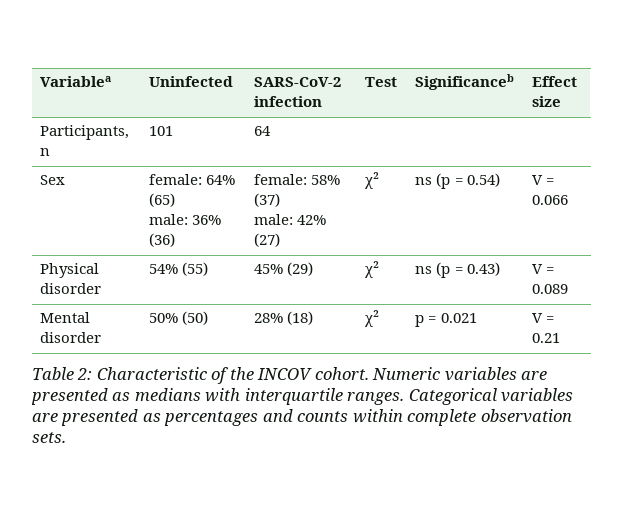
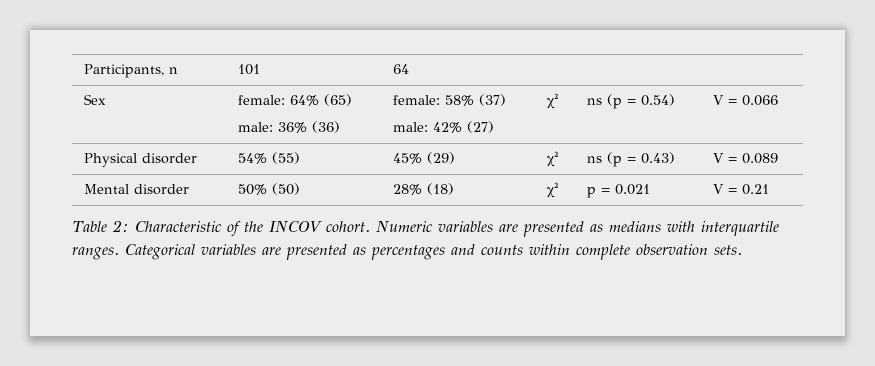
[40,76,112,87] [149,76,234,87] [254,77,342,87] [254,96,323,107] [365,77,398,87] [415,74,515,90] [532,76,578,87] [532,96,562,107] Variablea | Uninfected | SARS-CoV-2 infection | Test | Significanceb | Effect size // -> (83, 71) none

